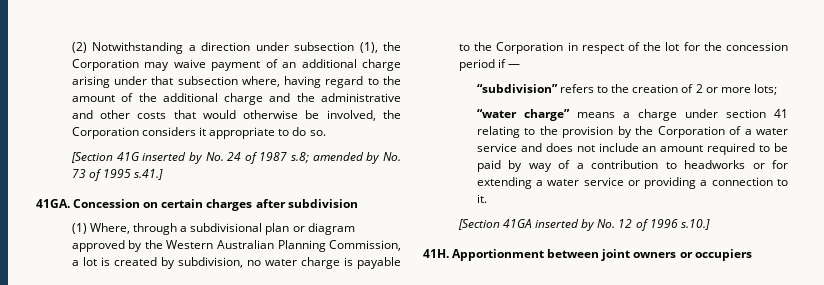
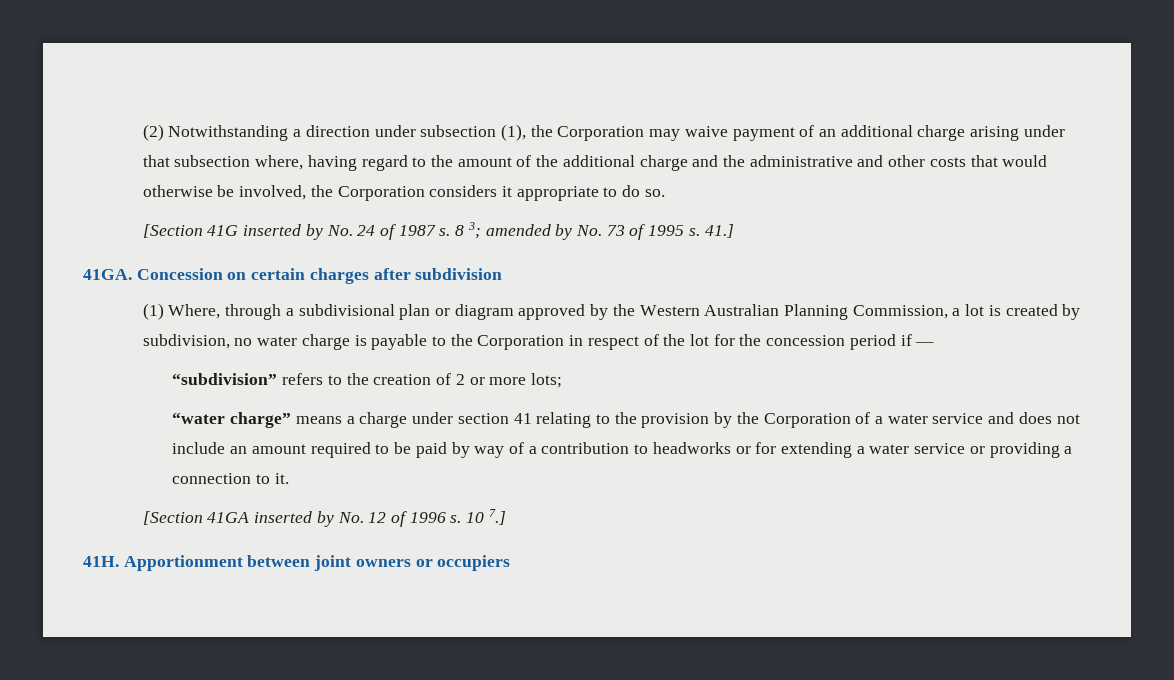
[291,152,310,163] s.8; -> [439,222,481,239] s. 8 3;
[134,169,164,180] s.41.] -> [688,224,734,238] s. 41.]
[680,219,710,230] s.10.] -> [450,509,506,525] s. 10 7.]

